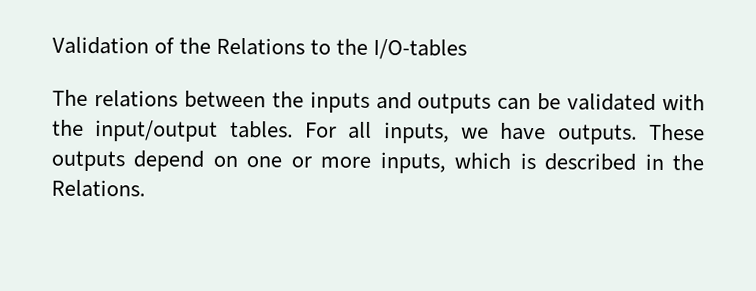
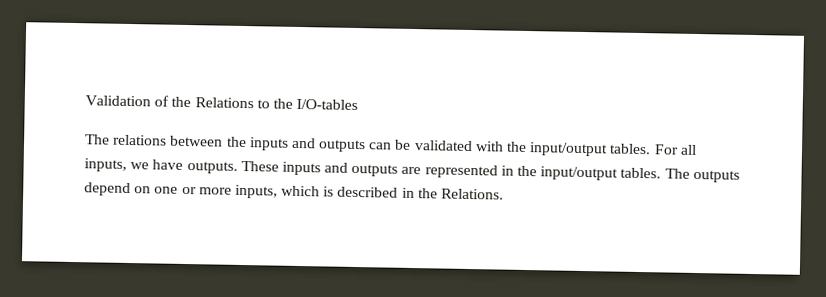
(705, 132) none -> [281,161,690,181] inputs and outputs are represented in the input/output tables. The

